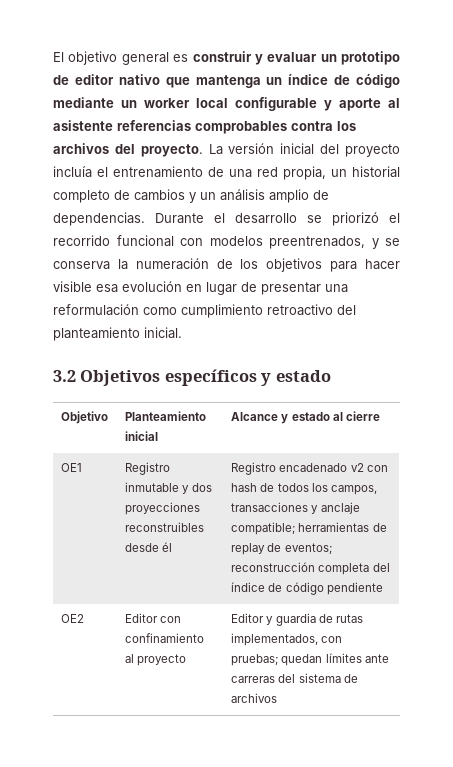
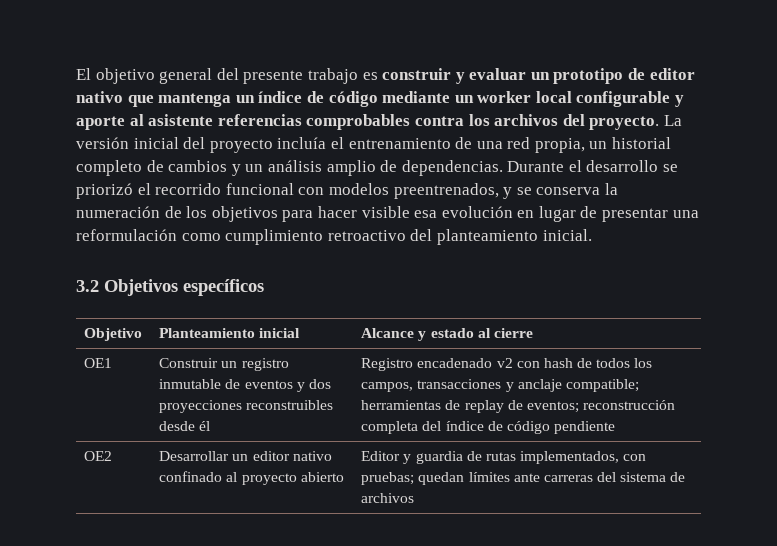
(169, 58) none -> [216,68,358,84] del presente trabajo
[261,370,331,386] y estado -> (264, 287) none
[125,462,171,475] [125,482,180,492] Registro inmutable -> [159,358,289,371] [159,379,293,389] Construir un registro inmutable de eventos
[125,613,182,623] [125,633,205,643] Editor con confinamiento -> [159,451,332,461] [159,471,223,482] Desarrollar un editor nativo confinado
(187, 660) none -> [300,472,344,482] abierto

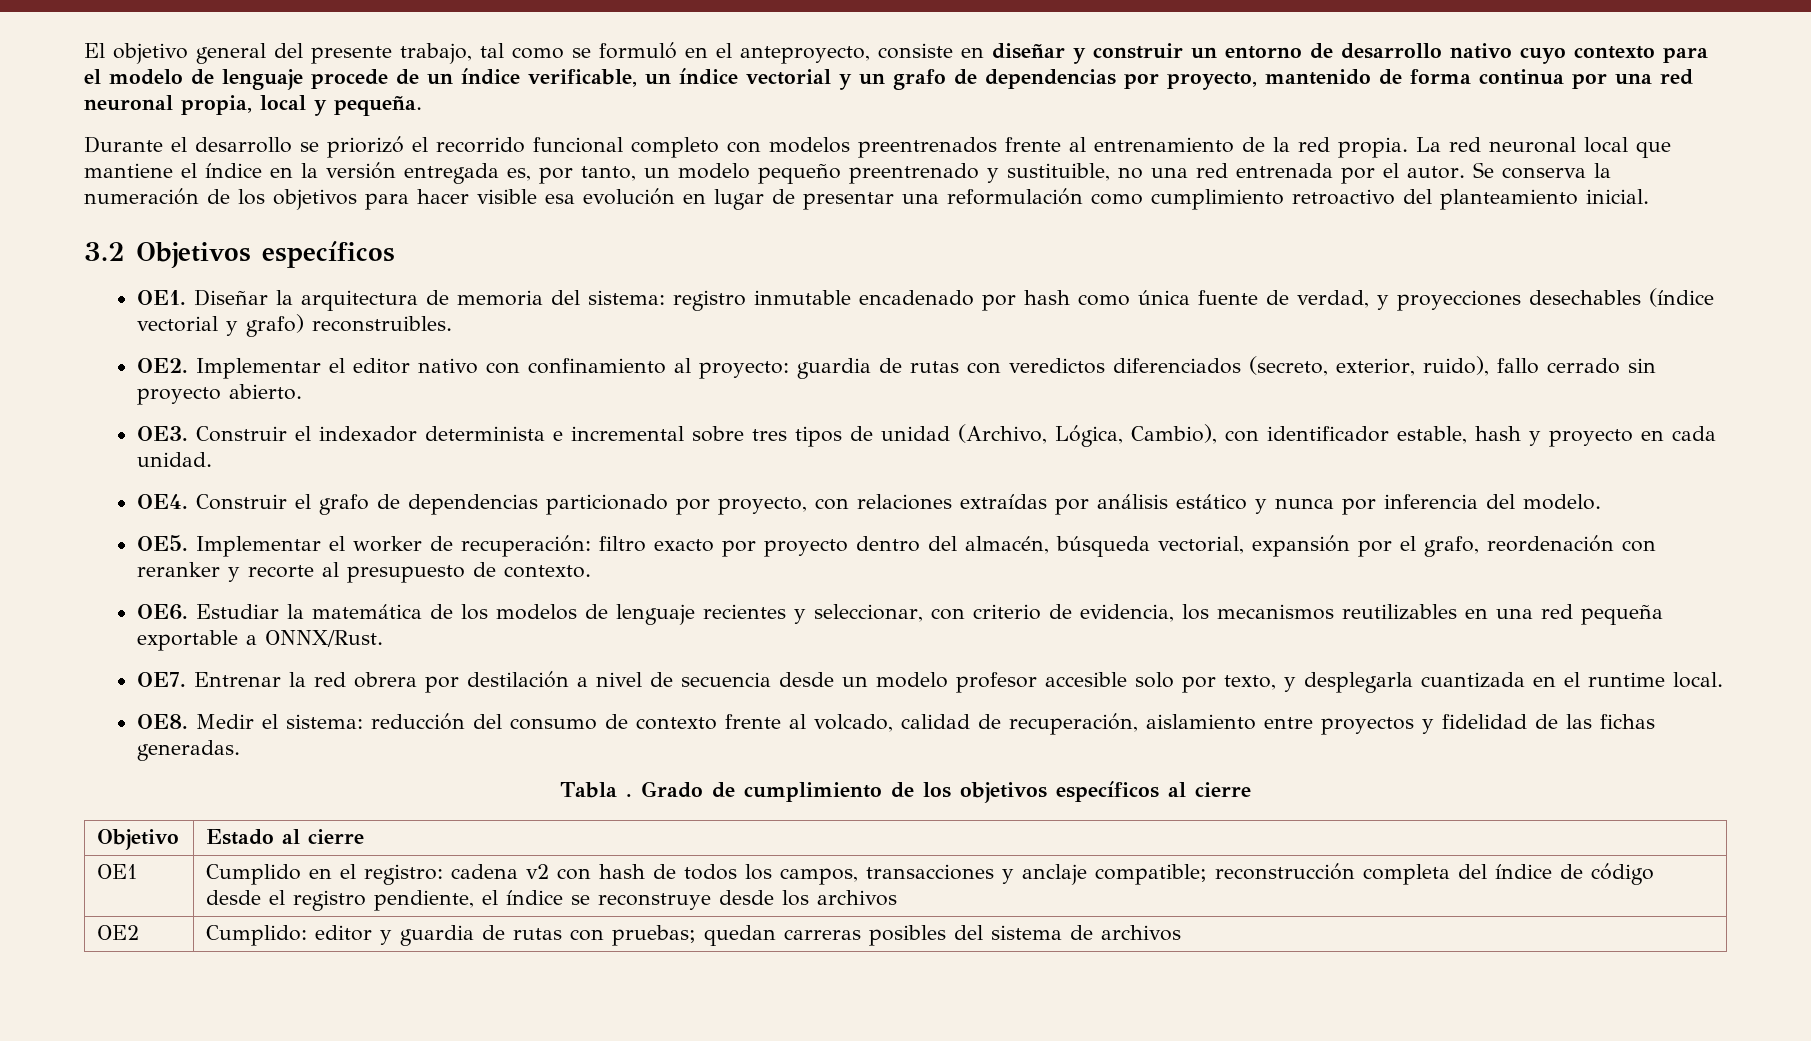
[307,68,695,84] [76,91,685,107] [76,114,682,130] [76,137,672,153] [76,160,503,176] trabajo es construir y evaluar un prototipo de editor nativo que mantenga un índice de código mediante un worker local configurable y aporte al asistente referencias comprobables contra los archivos del proyecto. La versión inicial del proyecto incluía el entrenamiento de una red propia, un historial completo de cambios y un análisis amplio de dependencias. -> [400,42,1708,64] [84,68,1693,90] [84,95,422,116] trabajo, tal como se formuló en el anteproyecto, consiste en diseñar y construir un entorno de desarrollo nativo cuyo contexto para el modelo de lenguaje procede de un índice verificable, un índice vectorial y un grafo de dependencias por proyecto, mantenido de forma continua por una red neuronal propia, local y pequeña. //
(294, 189) none -> [631,137,719,158] completo
[393,183,532,199] preentrenados, y se -> [858,137,1671,158] [84,162,1494,184] preentrenados frente al entrenamiento de la red propia. La red neuronal local que mantiene el índice en la versión entregada es, por tanto, un modelo pequeño preentrenado y sustituible, no una red entrenada por el autor. Se
[84,328,143,341] [159,328,301,338] [361,328,533,341] [84,358,113,368] [159,358,289,371] [159,379,331,392] [159,400,334,413] [159,421,211,431] [361,358,493,371] // Objetivo | Planteamiento inicial | Alcance y estado al cierre // OE1 | Construir un registro inmutable de eventos y dos proyecciones reconstruibles desde él | Registro encadenado -> [137,288,1715,311] [137,314,453,337] [137,356,1657,379] [137,384,303,405] [137,424,1717,447] [137,452,213,467] [137,494,1602,515] [137,535,1657,557] [137,562,592,583] [137,604,1664,625] [137,630,384,651] [137,671,1724,693] [137,713,1656,735] [137,740,241,761] [560,781,1251,803] [97,829,180,850] [206,829,365,845] [97,864,138,879] [206,864,519,885] // OE1. Diseñar la arquitectura de memoria del sistema: registro inmutable encadenado por hash como única fuente de verdad, y proyecciones desechables (índice vectorial y grafo) reconstruibles. // OE2. Implementar el editor nativo con confinamiento al proyecto: guardia de rutas con veredictos diferenciados (secreto, exterior, ruido), fallo cerrado sin proyecto abierto. // OE3. Construir el indexador determinista e incremental sobre tres tipos de unidad (Archivo, Lógica, Cambio), con identificador estable, hash y proyecto en cada unidad. // OE4. Construir el grafo de dependencias particionado por proyecto, con relaciones extraídas por análisis estático y nunca por inferencia del modelo. // OE5. Implementar el worker de recuperación: filtro exacto por proyecto dentro del almacén, búsqueda vectorial, expansión por el grafo, reordenación con reranker y recorte al presupuesto de contexto. // OE6. Estudiar la matemática de los modelos de lenguaje recientes y seleccionar, con criterio de evidencia, los mecanismos reutilizables en una red pequeña exportable a ONNX/Rust. // OE7. Entrenar la red obrera por destilación a nivel de secuencia desde un modelo profesor accesible solo por texto, y desplegarla cuantizada en el runtime local. // OE8. Medir el sistema: reducción del consumo de contexto frente al volcado, calidad de recuperación, aislamiento entre proyectos y fidelidad de las fichas generadas. // Tabla . Grado de cumplimiento de los objetivos específicos al cierre // Objetivo | Estado al cierre // OE1 | Cumplido en el registro: cadena
[361,400,579,413] herramientas de replay de eventos; -> (1208, 874) none
[554,421,616,434] [84,451,113,461] [159,451,332,461] [159,471,344,485] [361,451,401,461] pendiente // OE2 | Desarrollar un editor nativo confinado al proyecto abierto | Editor -> [206,890,898,911] [97,925,140,940] [206,925,373,946] desde el registro pendiente, el índice se reconstruye desde los archivos // OE2 | Cumplido: editor
[520,451,620,464] implementados, -> (563, 934) none
[468,472,593,482] límites ante carreras -> [784,925,947,946] carreras posibles

